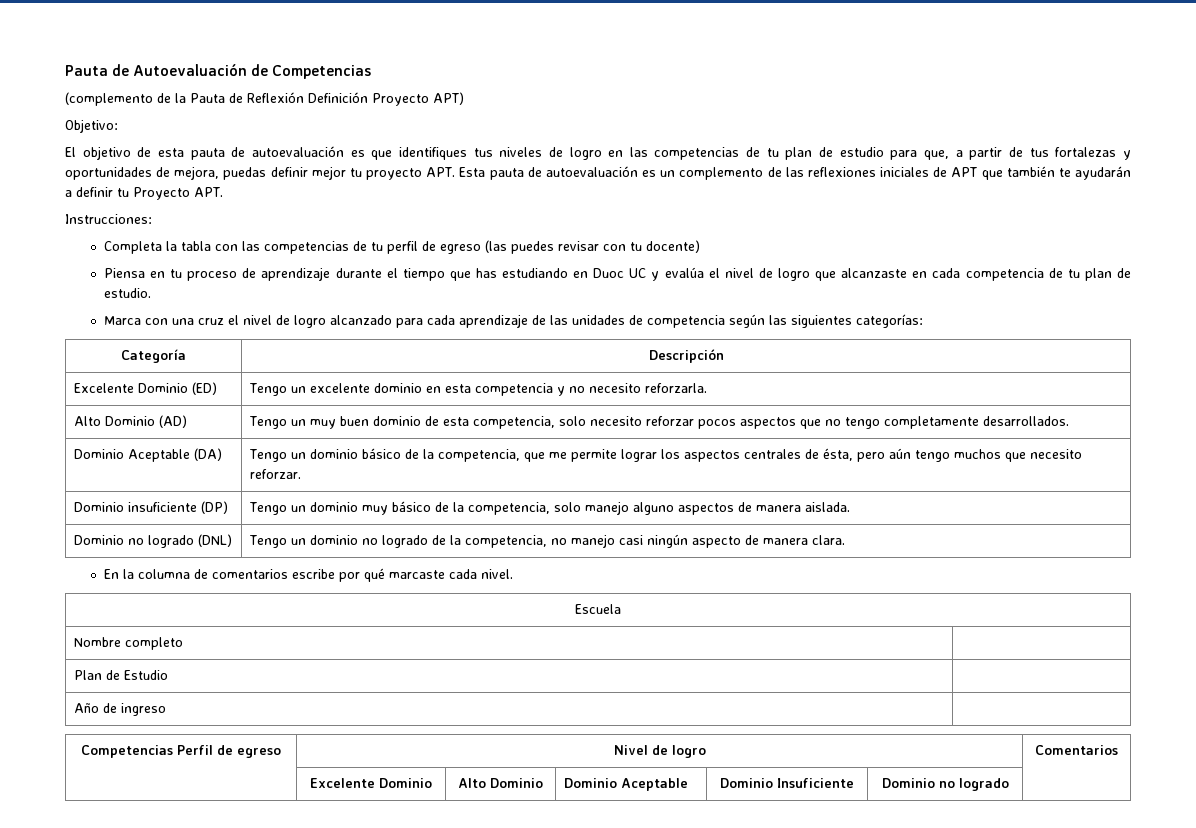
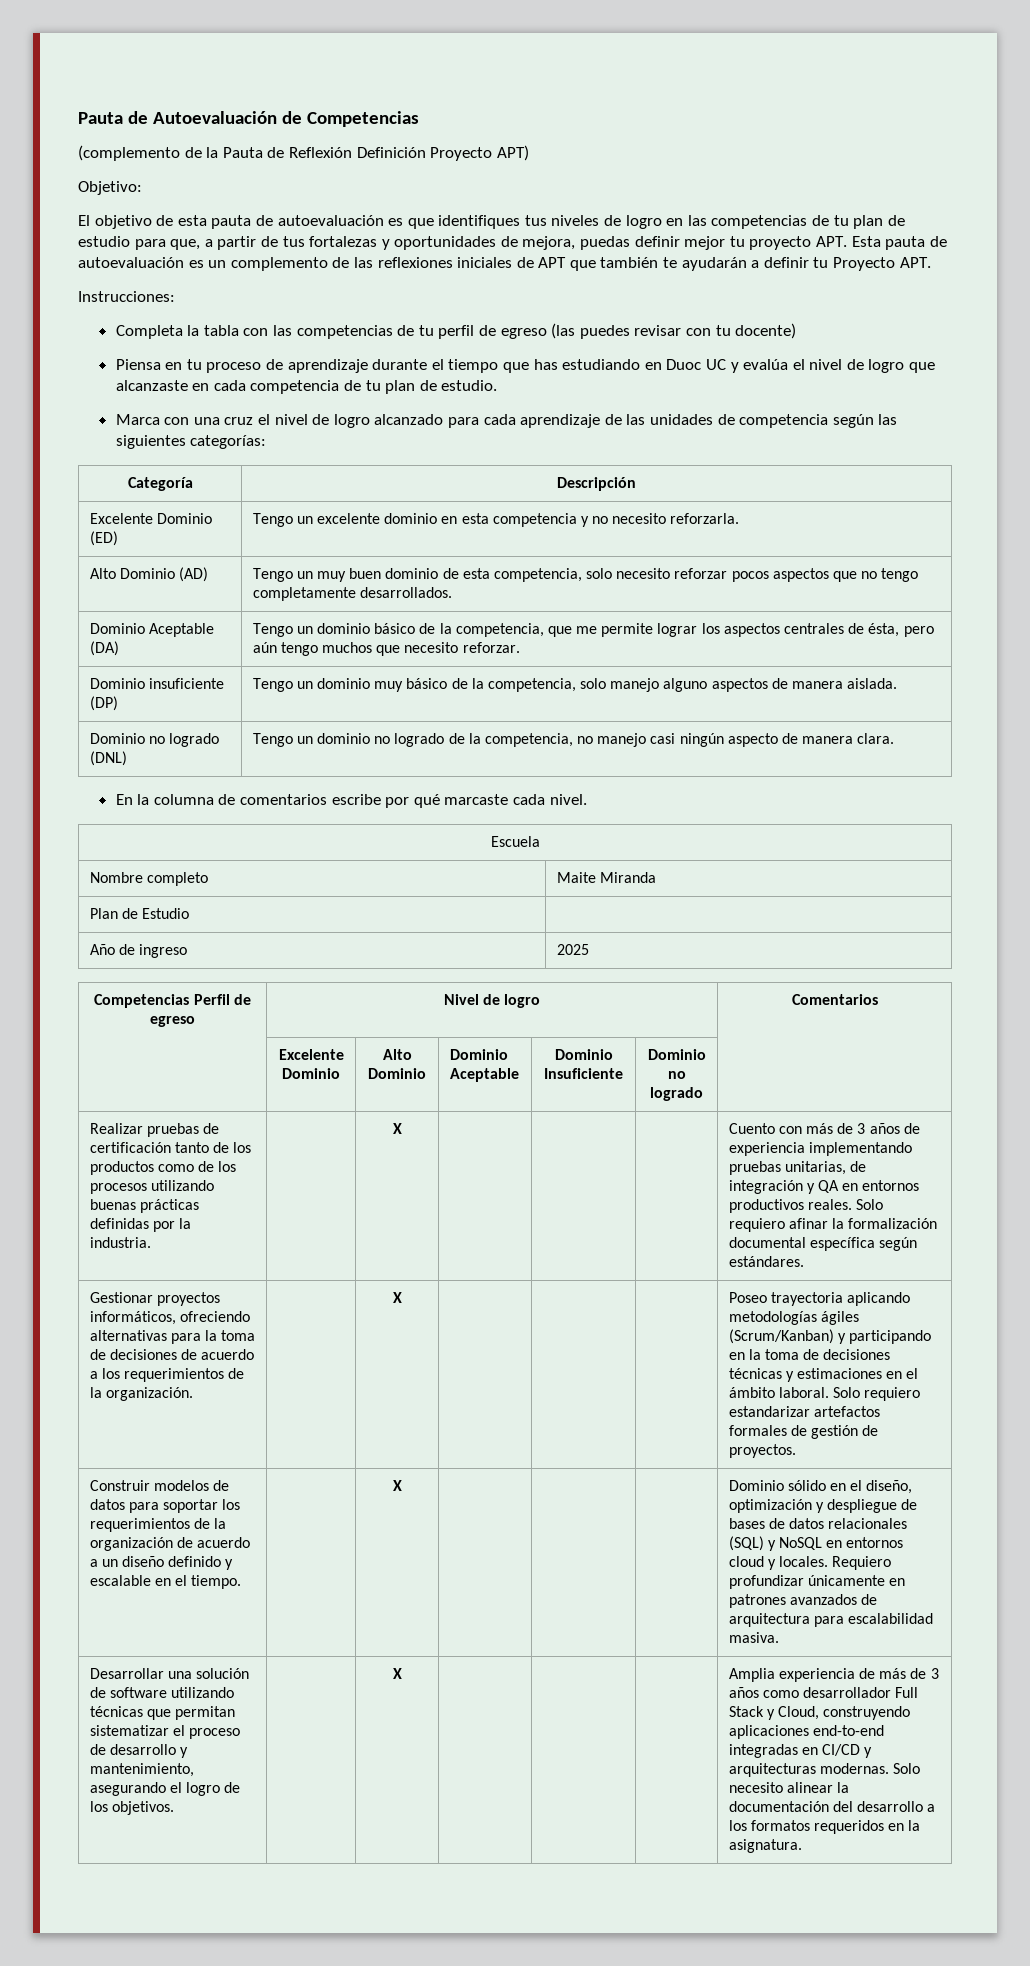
(184, 643) none -> [556,872,656,883] Maite Miranda
(167, 709) none -> [556,944,589,955] 2025
(1009, 784) none -> [89,1123,220,1137] [89,1142,252,1153] [89,1161,237,1175] [89,1180,214,1194] [89,1199,199,1213] [89,1218,192,1232] [89,1237,151,1248] [392,1123,402,1134] [728,1123,920,1134] [728,1142,912,1156] [728,1161,867,1175] [728,1180,920,1194] [728,1199,884,1213] [728,1218,938,1232] [728,1237,918,1251] [728,1256,804,1267] [89,1292,220,1306] [89,1311,250,1325] [89,1330,256,1344] [89,1349,255,1360] [89,1368,245,1382] [89,1387,193,1401] [392,1292,402,1303] [728,1292,911,1306] [728,1311,859,1325] [728,1329,932,1344] [728,1349,891,1360] [728,1368,919,1382] [728,1387,921,1401] [728,1406,880,1417] [728,1425,879,1439] [728,1444,796,1458] [89,1480,230,1491] [89,1499,241,1513] [89,1518,227,1532] [89,1537,251,1551] [89,1556,234,1570] [89,1575,242,1589] [392,1480,402,1491] [728,1480,913,1494] [728,1499,918,1513] [728,1518,908,1529] [728,1536,904,1551] [728,1556,892,1570] [728,1575,906,1589] [728,1594,878,1608] [728,1613,934,1627] [728,1632,779,1643] [89,1668,250,1679] [89,1687,235,1698] [89,1706,236,1720] [89,1725,241,1739] [89,1744,189,1758] [89,1763,194,1777] [89,1782,241,1796] [89,1801,174,1815] [392,1668,402,1679] [728,1668,939,1682] [728,1687,919,1698] [728,1706,911,1720] [728,1725,884,1739] [728,1744,873,1758] [728,1763,921,1777] [728,1782,850,1793] [728,1801,936,1812] [728,1820,921,1834] [728,1839,802,1853] // Realizar pruebas de certificación tanto de los productos como de los procesos utilizando buenas prácticas definidas por la industria. | | X | | | | Cuento con más de 3 años de experiencia implementando pruebas unitarias, de integración y QA en entornos productivos reales. Solo requiero afinar la formalización documental específica según estándares. // Gestionar proyectos informáticos, ofreciendo alternativas para la toma de decisiones de acuerdo a los requerimientos de la organización. | | X | | | | Poseo trayectoria aplicando metodologías ágiles (Scrum/Kanban) y participando en la toma de decisiones técnicas y estimaciones en el ámbito laboral. Solo requiero estandarizar artefactos formales de gestión de proyectos. // Construir modelos de datos para soportar los requerimientos de la organización de acuerdo a un diseño definido y escalable en el tiempo. | | X | | | | Dominio sólido en el diseño, optimización y despliegue de bases de datos relacionales (SQL) y NoSQL en entornos cloud y locales. Requiero profundizar únicamente en patrones avanzados de arquitectura para escalabilidad masiva. // Desarrollar una solución de software utilizando técnicas que permitan sistematizar el proceso de desarrollo y mantenimiento, asegurando el logro de los objetivos. | | X | | | | Amplia experiencia de más de 3 años como desarrollador Full Stack y Cloud, construyendo aplicaciones end-to-end integradas en CI/CD y arquitecturas modernas. Solo necesito alinear la documentación del desarrollo a los formatos requeridos en la asignatura.

